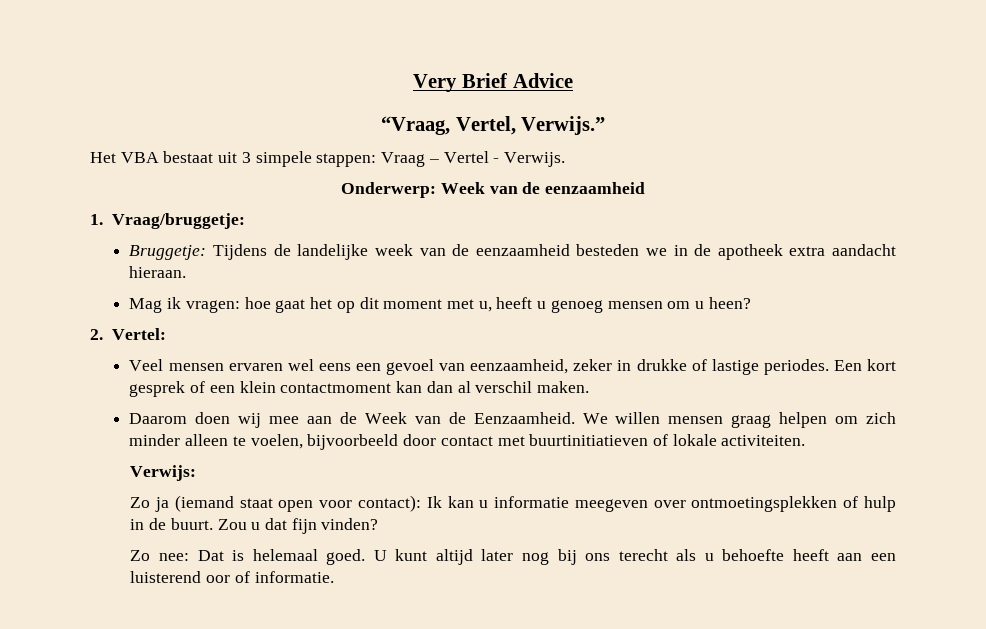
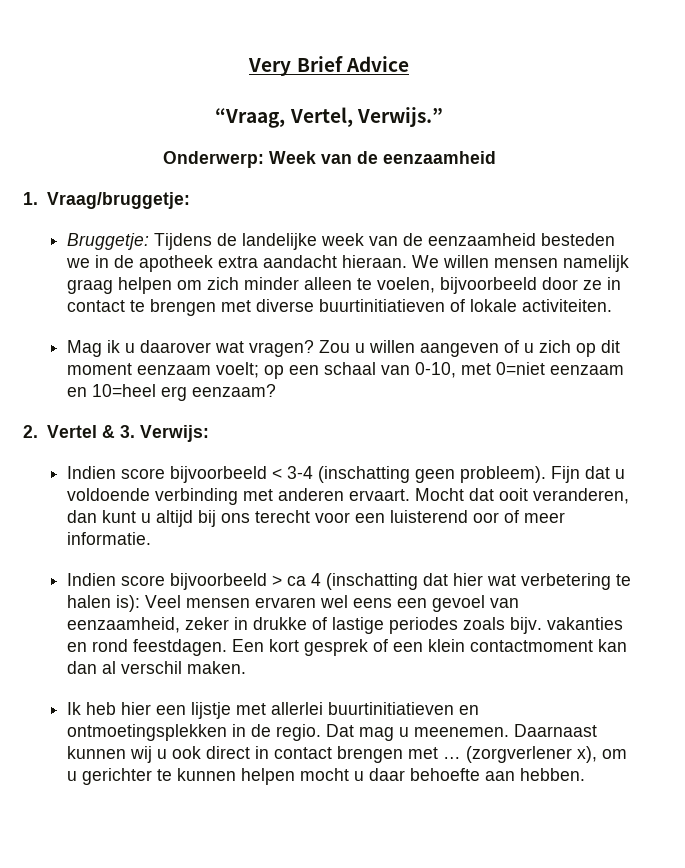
[90,151,565,167] // Het VBA bestaat uit 3 simpele stappen: Vraag – Vertel - Verwijs. -> (443, 117) none
[129,297,751,313] [90,328,166,340] // Mag ik vragen: hoe gaat het op dit moment met u, heeft u genoeg mensen om u heen? // 2. Vertel: // -> [411,255,629,272] [66,277,621,294] [66,299,612,316] [66,340,620,357] [66,362,624,379] [66,384,276,401] [23,425,210,442] [66,466,625,483] [66,488,629,505] [66,510,565,527] [66,532,151,545] [66,573,631,590] [66,595,140,612] We willen mensen namelijk graag helpen om zich minder alleen te voelen, bijvoorbeeld door ze in contact te brengen met diverse buurtinitiatieven of lokale activiteiten. // Mag ik u daarover wat vragen? Zou u willen aangeven of u zich op dit moment eenzaam voelt; op een schaal van 0-10, met 0=niet eenzaam en 10=heel erg eenzaam? // 2. Vertel & 3. Verwijs: // Indien score bijvoorbeeld < 3-4 (inschatting geen probleem). Fijn dat u voldoende verbinding met anderen ervaart. Mocht dat ooit veranderen, dan kunt u altijd bij ons terecht voor een luisterend oor of meer informatie. // Indien score bijvoorbeeld > ca 4 (inschatting dat hier wat verbetering te halen is):
[763,359,829,375] periodes. -> [388,617,623,634] [66,639,227,656] periodes zoals bijv. vakanties en rond feestdagen.
[129,412,896,428] [129,434,806,450] [130,465,197,481] [130,495,896,512] [130,518,379,534] [130,549,897,565] [130,571,334,583] Daarom doen wij mee aan de Week van de Eenzaamheid. We willen mensen graag helpen om zich minder alleen te voelen, bijvoorbeeld door contact met buurtinitiatieven of lokale activiteiten. // Verwijs: // Zo ja (iemand staat open voor contact): Ik kan u informatie meegeven over ontmoetingsplekken of hulp in de buurt. Zou u dat fijn vinden? // Zo nee: Dat is helemaal goed. U kunt altijd later nog bij ons terecht als u behoefte heeft aan een luisterend oor of informatie. -> [66,702,479,719] [66,724,597,741] [66,746,627,763] [66,768,585,785] Ik heb hier een lijstje met allerlei buurtinitiatieven en ontmoetingsplekken in de regio. Dat mag u meenemen. Daarnaast kunnen wij u ook direct in contact brengen met … (zorgverlener x), om u gerichter te kunnen helpen mocht u daar behoefte aan hebben.

